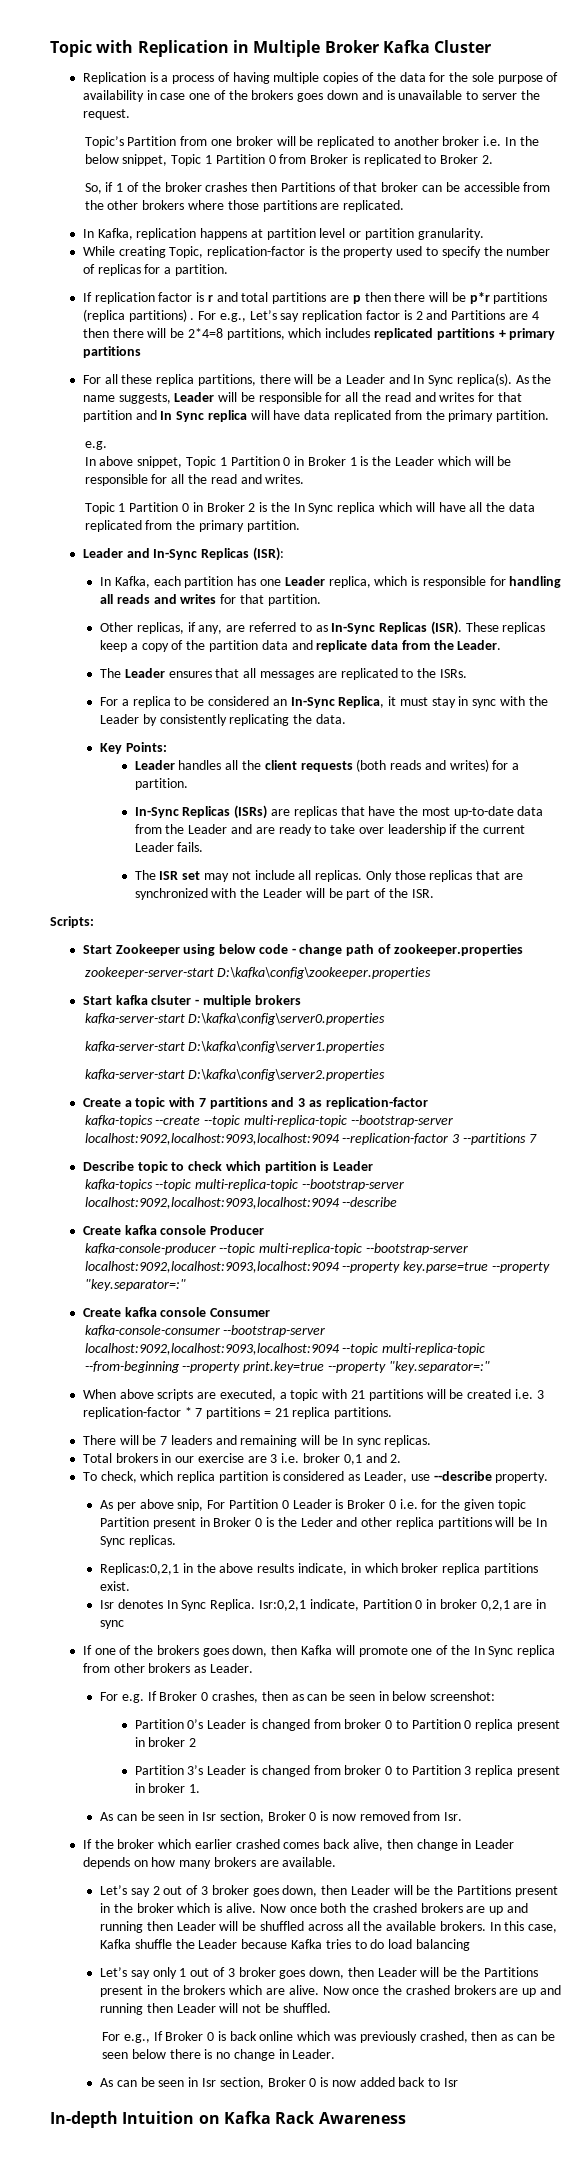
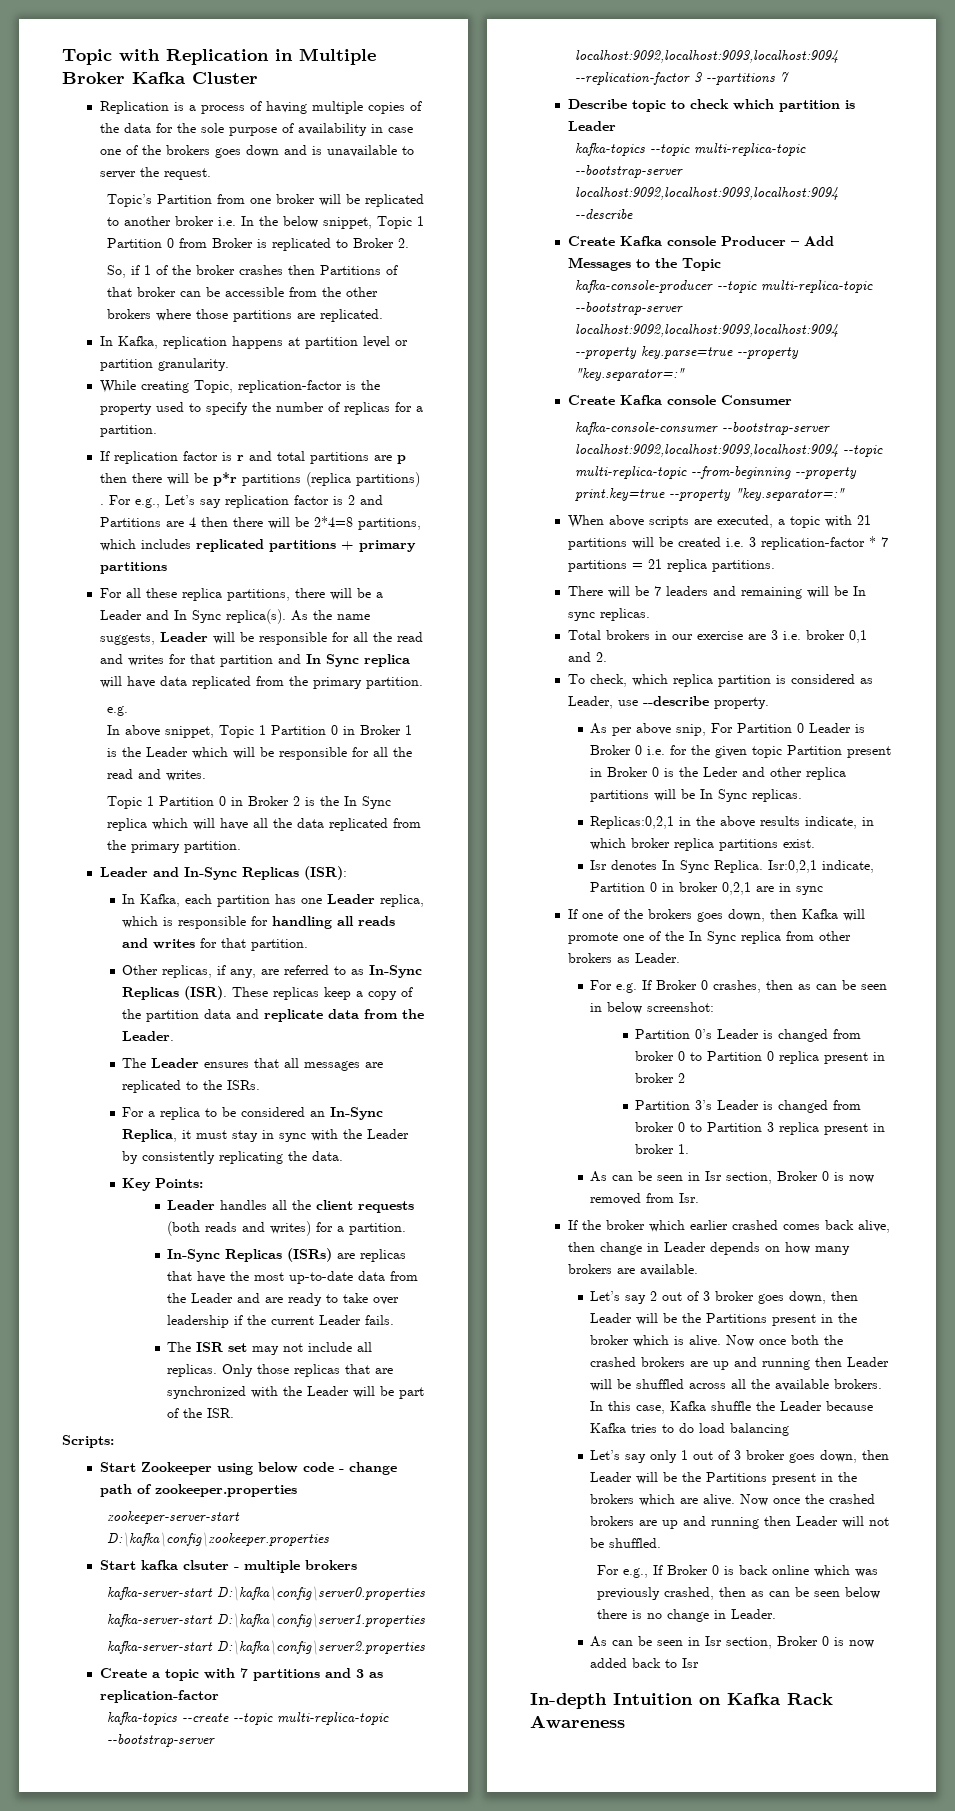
[124,1225,157,1235] kafka -> [619,236,662,246] Kafka
(265, 1230) none -> [790,236,834,246] [567,257,721,271] – Add Messages to the Topic
[124,1307,157,1317] kafka -> [619,395,662,405] Kafka

